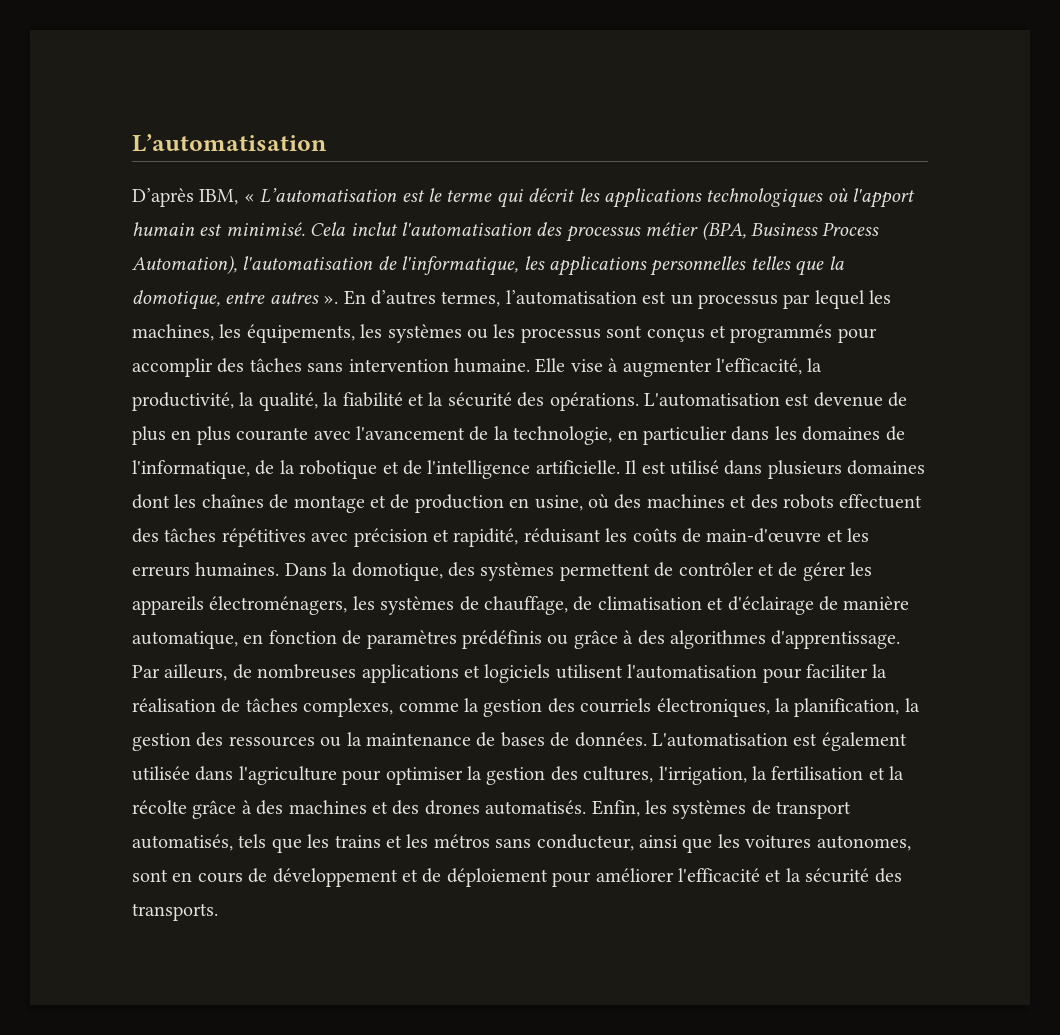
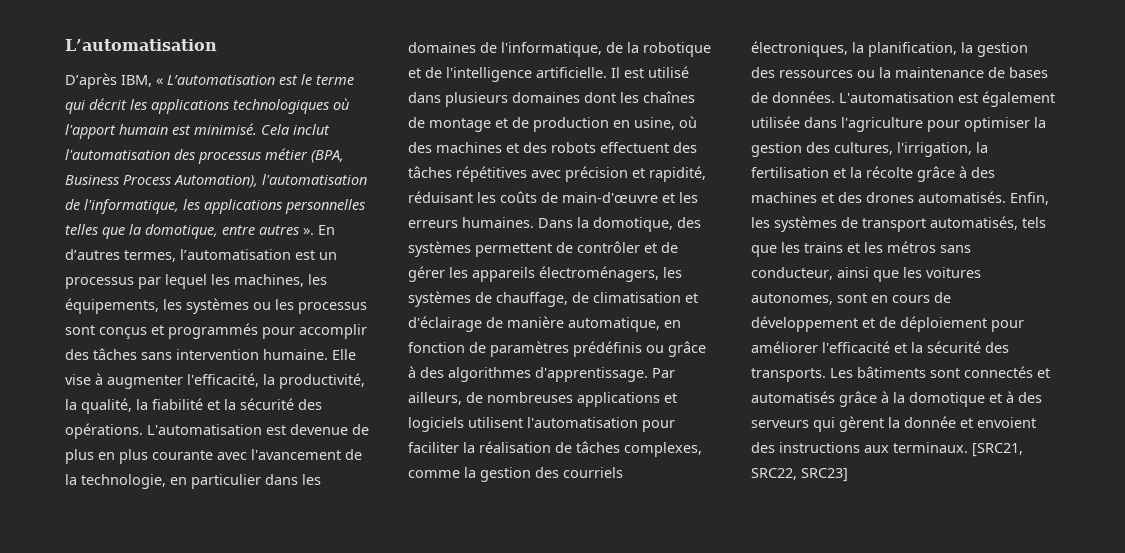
(218, 912) none -> [830,366,1050,378] [751,391,1042,407] [751,416,1036,432] [751,442,1023,457] [751,468,848,482] Les bâtiments sont connectés et automatisés grâce à la domotique et à des serveurs qui gèrent la donnée et envoient des instructions aux terminaux. [SRC21, SRC22, SRC23]

